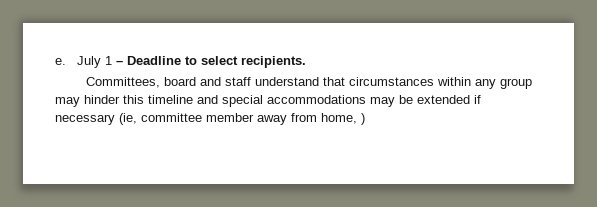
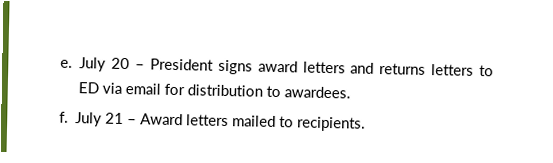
[104,56,306,68] [86,77,533,89] [55,95,481,107] [55,113,365,125] 1 – Deadline to select recipients. // Committees, board and staff understand that circumstances within any group may hinder this timeline and special accommodations may be extended if necessary (ie, committee member away from home, ) -> [111,57,494,77] [78,82,352,99] [59,111,367,132] 20 – President signs award letters and returns letters to ED via email for distribution to awardees. // f. July 21 – Award letters mailed to recipients.

